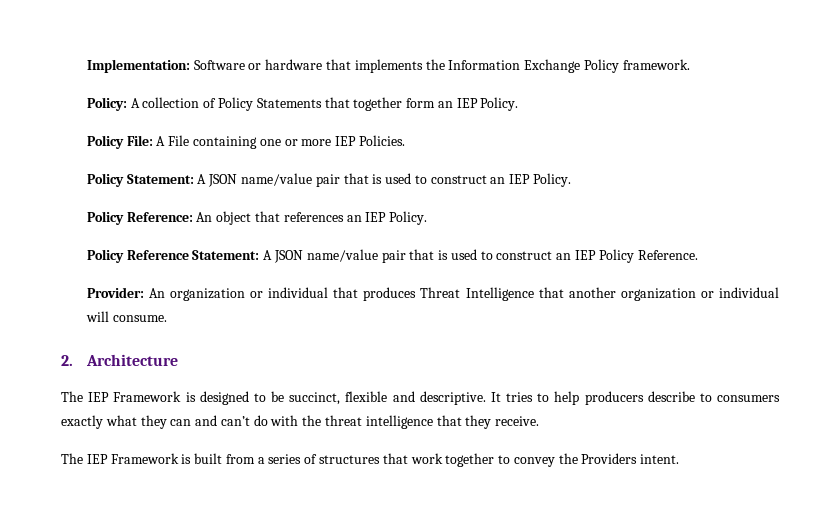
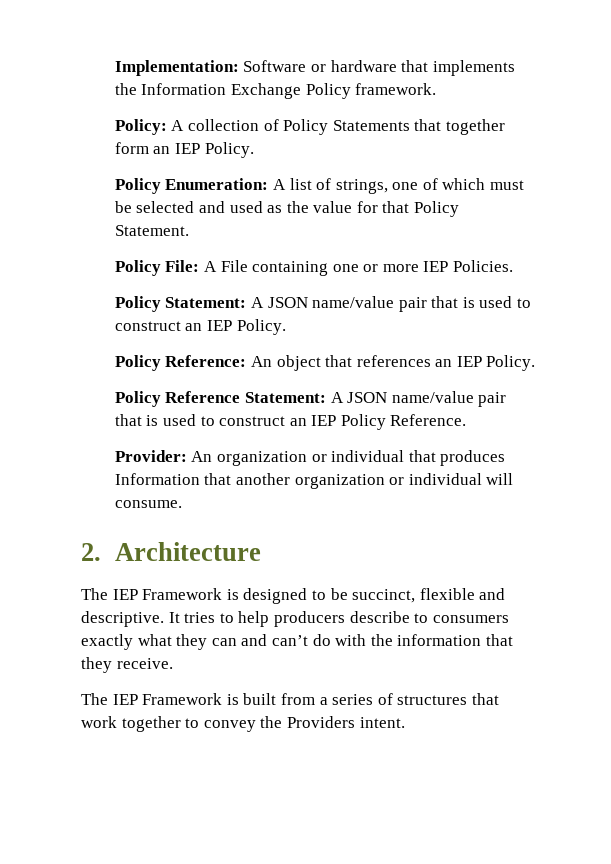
(519, 104) none -> [114,178,525,194] [114,201,460,217] [114,225,189,236] // Policy Enumeration: A list of strings, one of which must be selected and used as the value for that Policy Statement.
[420,287,534,301] Threat Intelligence -> [114,473,200,485] Information
[325,415,433,429] threat intelligence -> [397,634,482,646] information

